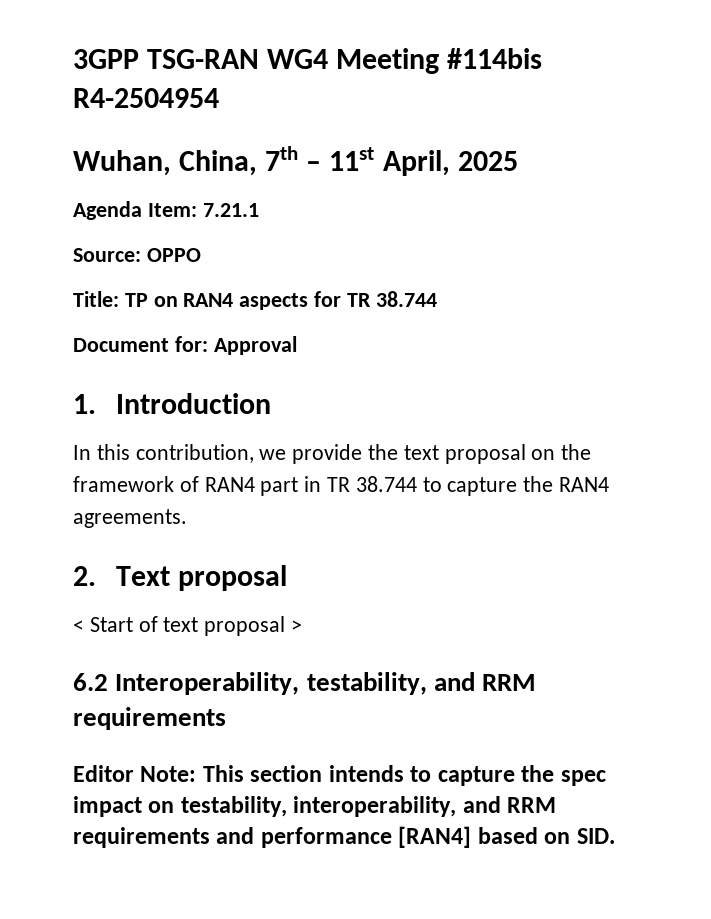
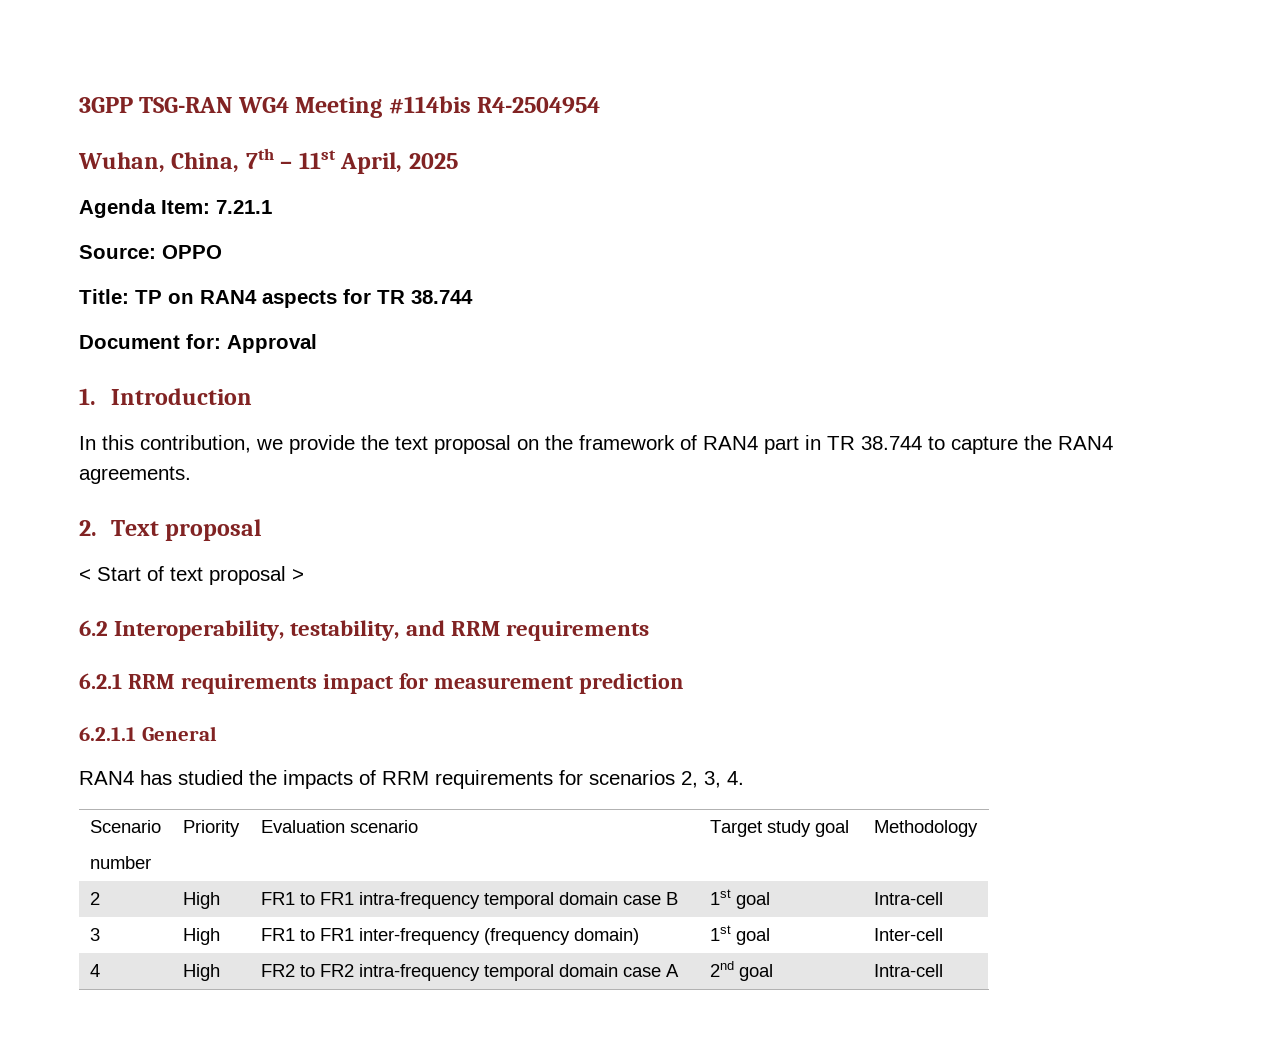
[73,765,606,786] [73,796,557,817] [73,826,615,848] Editor Note: This section intends to capture the spec impact on testability, interoperability, and RRM requirements and performance [RAN4] based on SID. -> [79,673,683,694] [79,726,217,741] [79,770,744,789] [89,820,161,833] [89,856,151,869] [182,820,240,837] [260,820,418,833] [709,820,849,837] [873,820,978,837] [89,892,100,905] [182,892,220,909] [260,892,678,909] [709,889,770,909] [873,892,943,905] [89,928,100,941] [182,928,220,945] [260,928,639,945] [709,925,770,945] [873,928,943,941] [89,964,100,977] [182,964,220,981] [260,964,679,981] [709,961,773,981] [873,964,943,977] 6.2.1 RRM requirements impact for measurement prediction // 6.2.1.1 General // RAN4 has studied the impacts of RRM requirements for scenarios 2, 3, 4. // Scenario // number | Priority | Evaluation scenario | Target study goal | Methodology // 2 | High | FR1 to FR1 intra-frequency temporal domain case B | 1st goal | Intra-cell // 3 | High | FR1 to FR1 inter-frequency (frequency domain) | 1st goal | Inter-cell // 4 | High | FR2 to FR2 intra-frequency temporal domain case A | 2nd goal | Intra-cell

